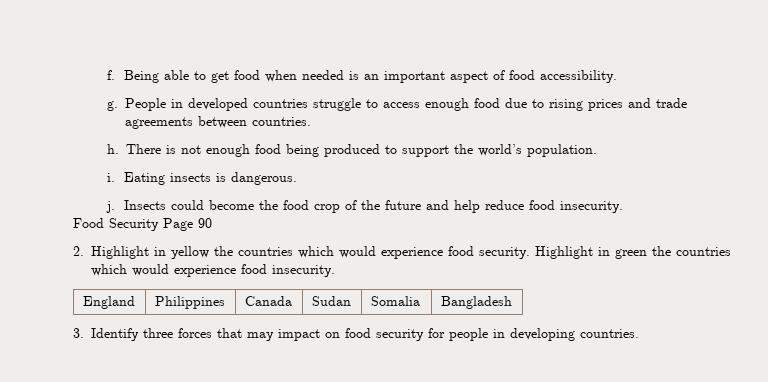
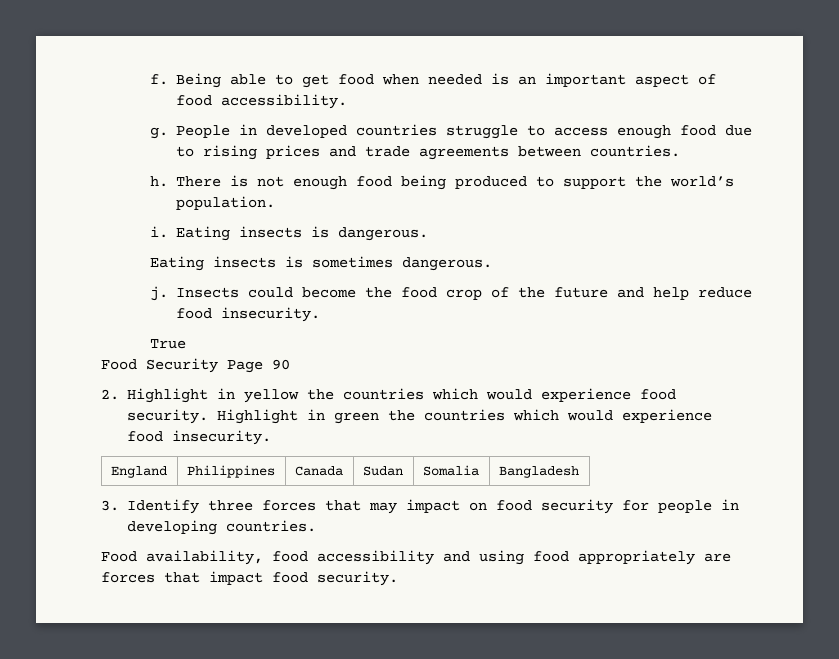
(297, 178) none -> [149,256,492,271] // Eating insects is sometimes dangerous.
(623, 207) none -> [149,339,186,349] // True
(639, 333) none -> [101,550,731,565] [101,571,398,586] // Food availability, food accessibility and using food appropriately are forces that impact food security.

